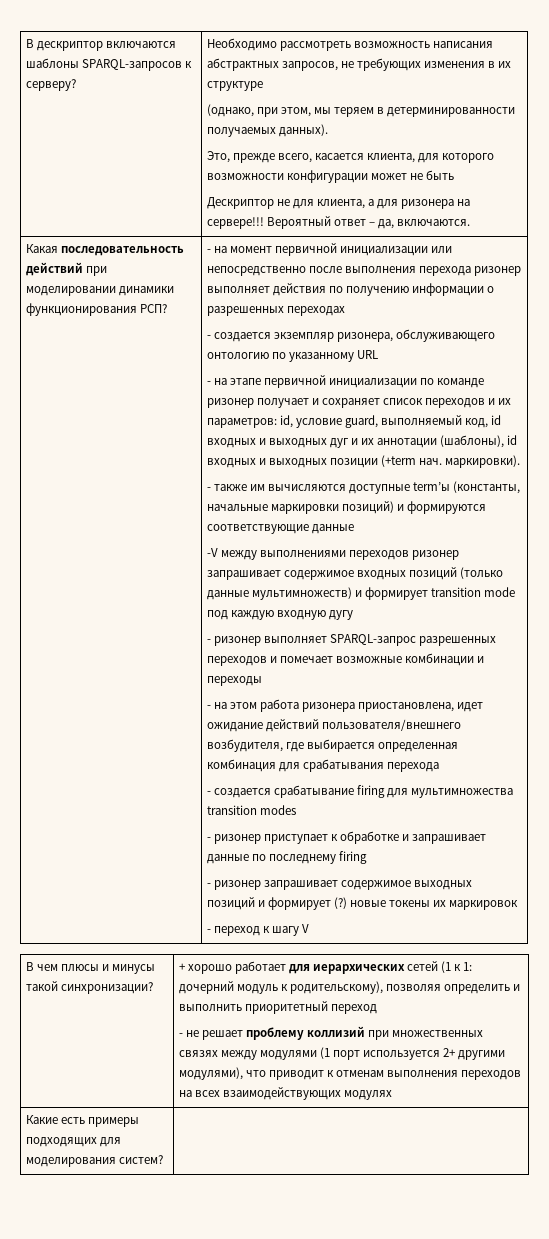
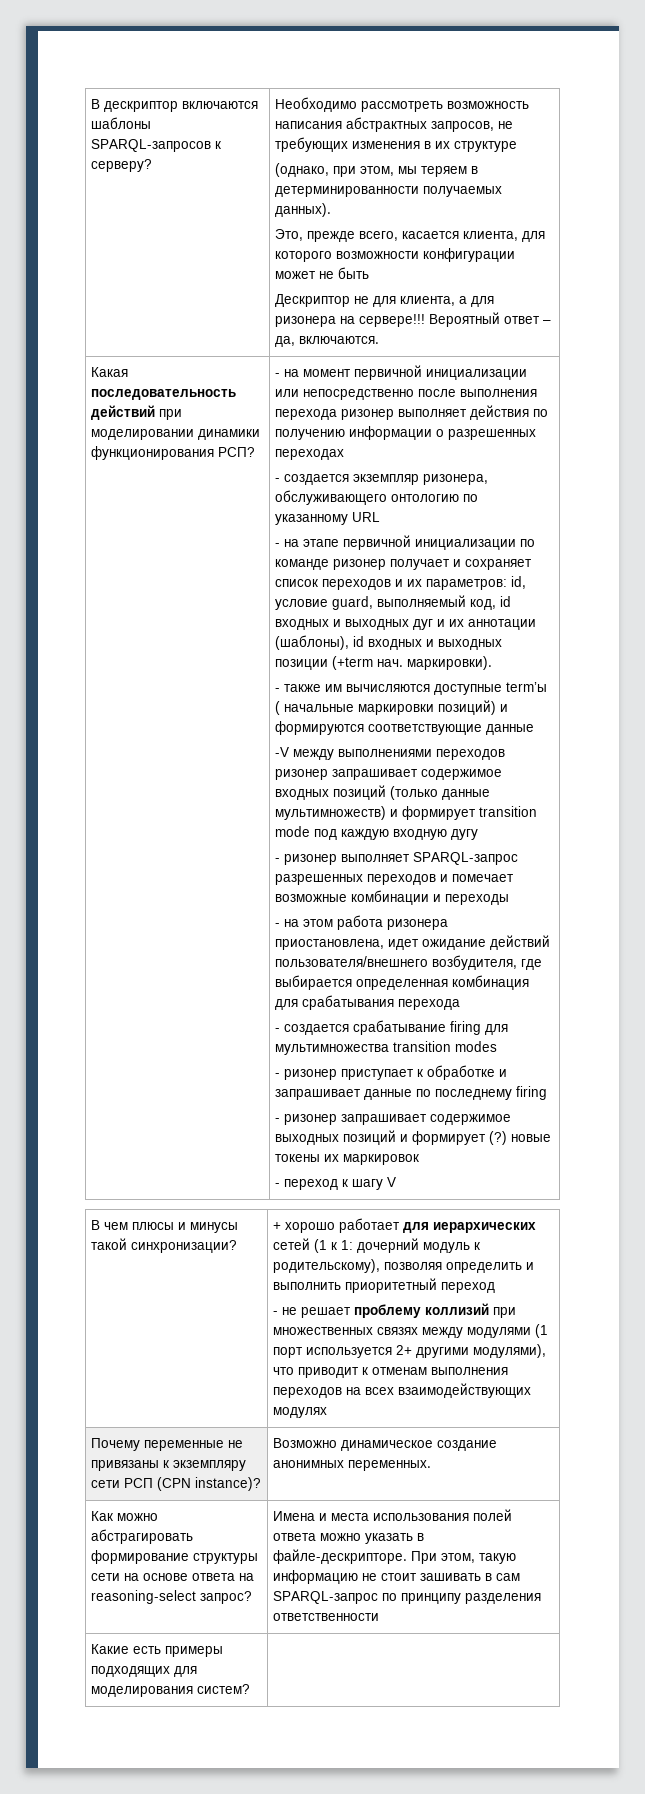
[453,481,521,494] (константы, -> [275,701,281,715] (
(392, 1095) none -> [91,1438,244,1451] [91,1460,247,1471] [91,1477,262,1491] [273,1438,498,1451] [273,1460,432,1471] [91,1511,159,1521] [91,1529,194,1544] [91,1550,259,1564] [91,1573,255,1581] [91,1590,253,1604] [273,1509,513,1521] [273,1533,425,1544] [273,1549,517,1564] [273,1570,521,1584] [273,1591,542,1604] [273,1613,380,1621] // Почему переменные не привязаны к экземпляру сети РСП (CPN instance)? | Возможно динамическое создание анонимных переменных. // Как можно абстрагировать формирование структуры сети на основе ответа на reasoning-select запрос? | Имена и места использования полей ответа можно указать в файле-дескрипторе. При этом, такую информацию не стоит зашивать в сам SPARQL-запрос по принципу разделения ответственности

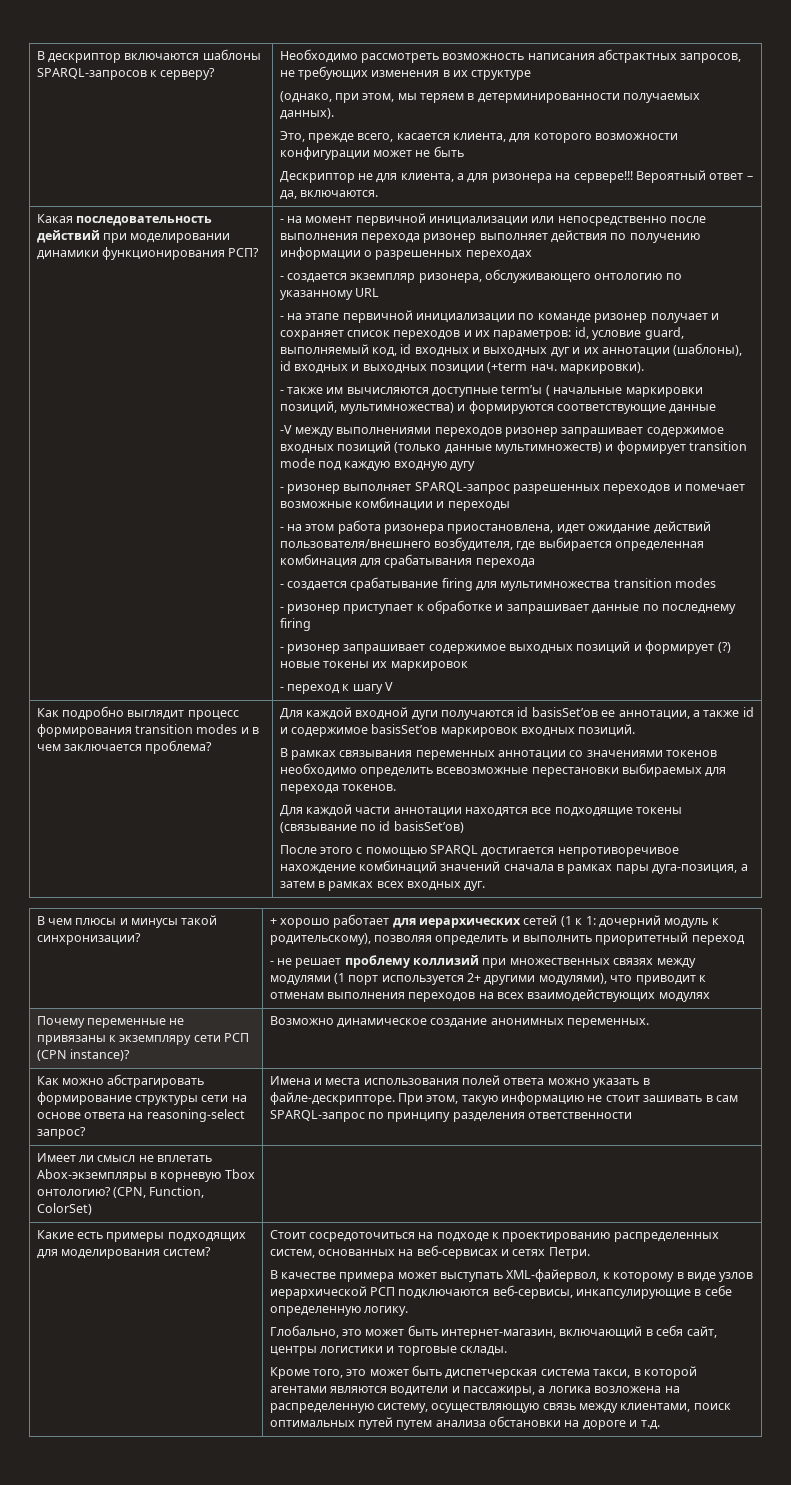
[438,700,497,715] позиций) -> [279,401,454,414] позиций, мультимножества)
(397, 1182) none -> [36,706,239,720] [36,724,260,737] [36,740,213,754] [279,707,754,720] [279,724,636,737] [279,748,718,760] [279,763,727,777] [279,784,396,794] [279,804,683,817] [279,821,464,833] [279,845,679,857] [279,860,748,874] [279,881,486,891] // Как подробно выглядит процесс формирования transition modes и в чем заключается проблема? | Для каждой входной дуги получаются id basisSet’ов ее аннотации, а также id и содержимое basisSet’ов маркировок входных позиций. // В рамках связывания переменных аннотации со значениями токенов необходимо определить всевозможные перестановки выбираемых для перехода токенов. // Для каждой части аннотации находятся все подходящие токены (связывание по id basisSet’ов) // После этого с помощью SPARQL достигается непротиворечивое нахождение комбинаций значений сначала в рамках пары дуга-позиция, а затем в рамках всех входных дуг.
(380, 1617) none -> [36,1153,213,1162] [36,1169,255,1182] [36,1186,205,1198] [36,1203,92,1215] // Имеет ли смысл не вплетать Abox-экземпляры в корневую Tbox онтологию? (CPN, Function, ColorSet) |
(251, 1689) none -> [269,1230,719,1242] [269,1245,590,1259] [269,1269,754,1282] [269,1285,732,1299] [269,1306,408,1316] [269,1325,717,1339] [269,1346,508,1356] [269,1365,697,1379] [269,1386,680,1396] [269,1403,731,1413] [269,1416,660,1430] Стоит сосредоточиться на подходе к проектированию распределенных систем, основанных на веб-сервисах и сетях Петри. // В качестве примера может выступать XML-файервол, к которому в виде узлов иерархической РСП подключаются веб-сервисы, инкапсулирующие в себе определенную логику. // Глобально, это может быть интернет-магазин, включающий в себя сайт, центры логистики и торговые склады. // Кроме того, это может быть диспетчерская система такси, в которой агентами являются водители и пассажиры, а логика возложена на распределенную систему, осуществляющую связь между клиентами, поиск оптимальных путей путем анализа обстановки на дороге и т.д.

